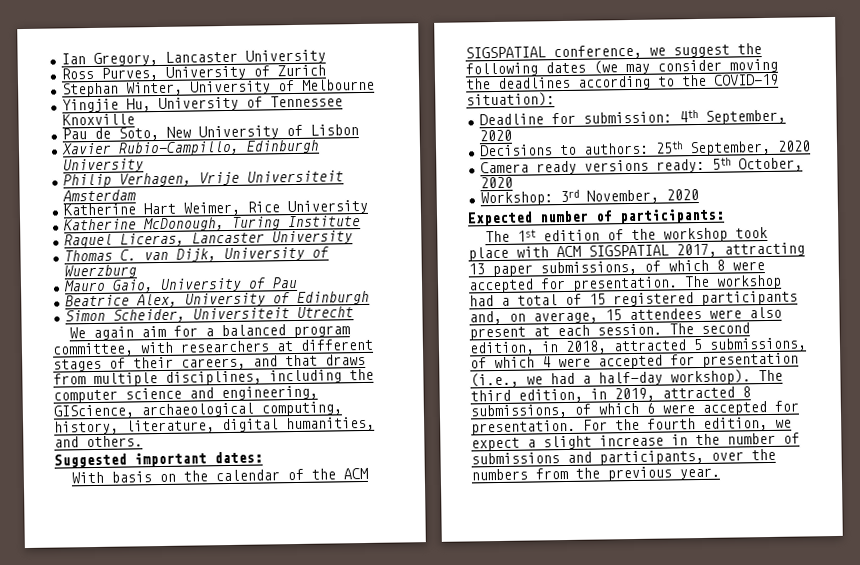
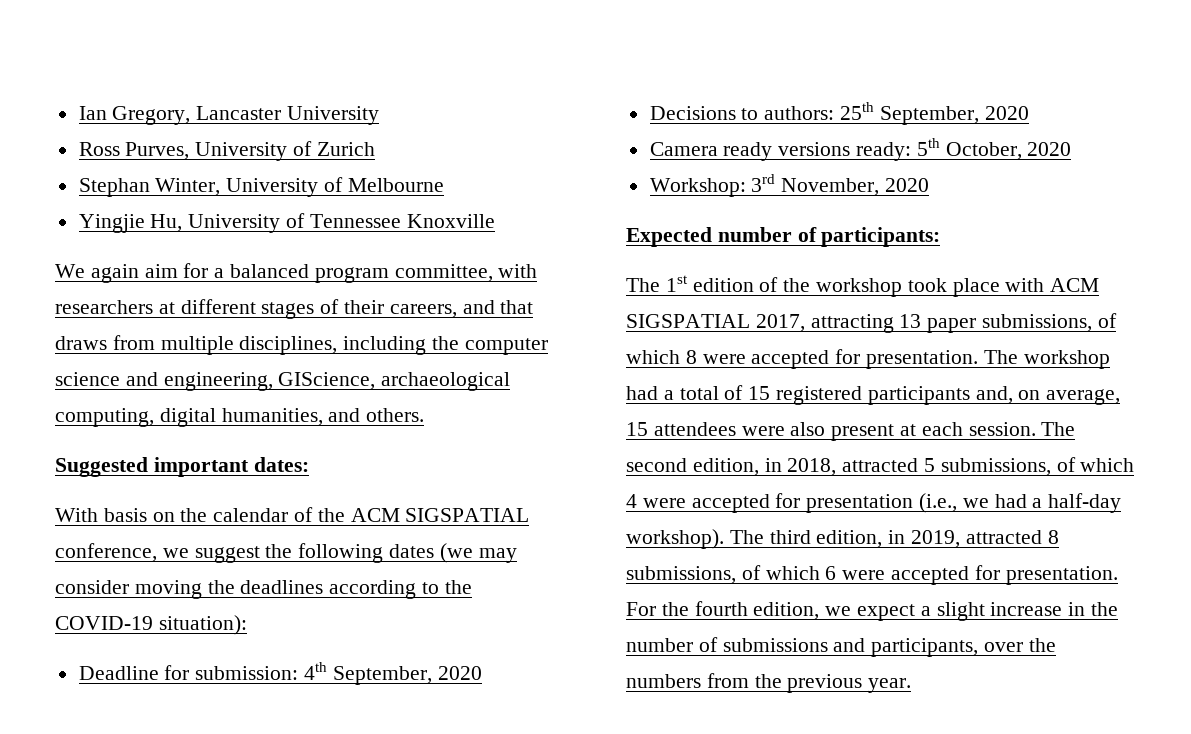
[61,124,359,141] [60,139,320,157] [62,158,144,173] [62,170,344,189] [61,189,136,202] [62,199,368,216] [62,215,361,232] [63,230,353,249] [63,246,329,262] [63,264,137,279] [62,276,298,293] [64,290,370,308] [64,306,354,323] // Pau de Soto, New University of Lisbon // Xavier Rubio-Campillo, Edinburgh University // Philip Verhagen, Vrije Universiteit Amsterdam // Katherine Hart Weimer, Rice University // Katherine McDonough, Turing Institute // Raquel Liceras, Lancaster University // Thomas C. van Dijk, University of Wuerzburg // Mauro Gaio, University of Pau // Beatrice Alex, University of Edinburgh // Simon Scheider, Universiteit Utrecht -> (495, 221) none
[54,419,215,435] history, literature, -> (154, 417) none

